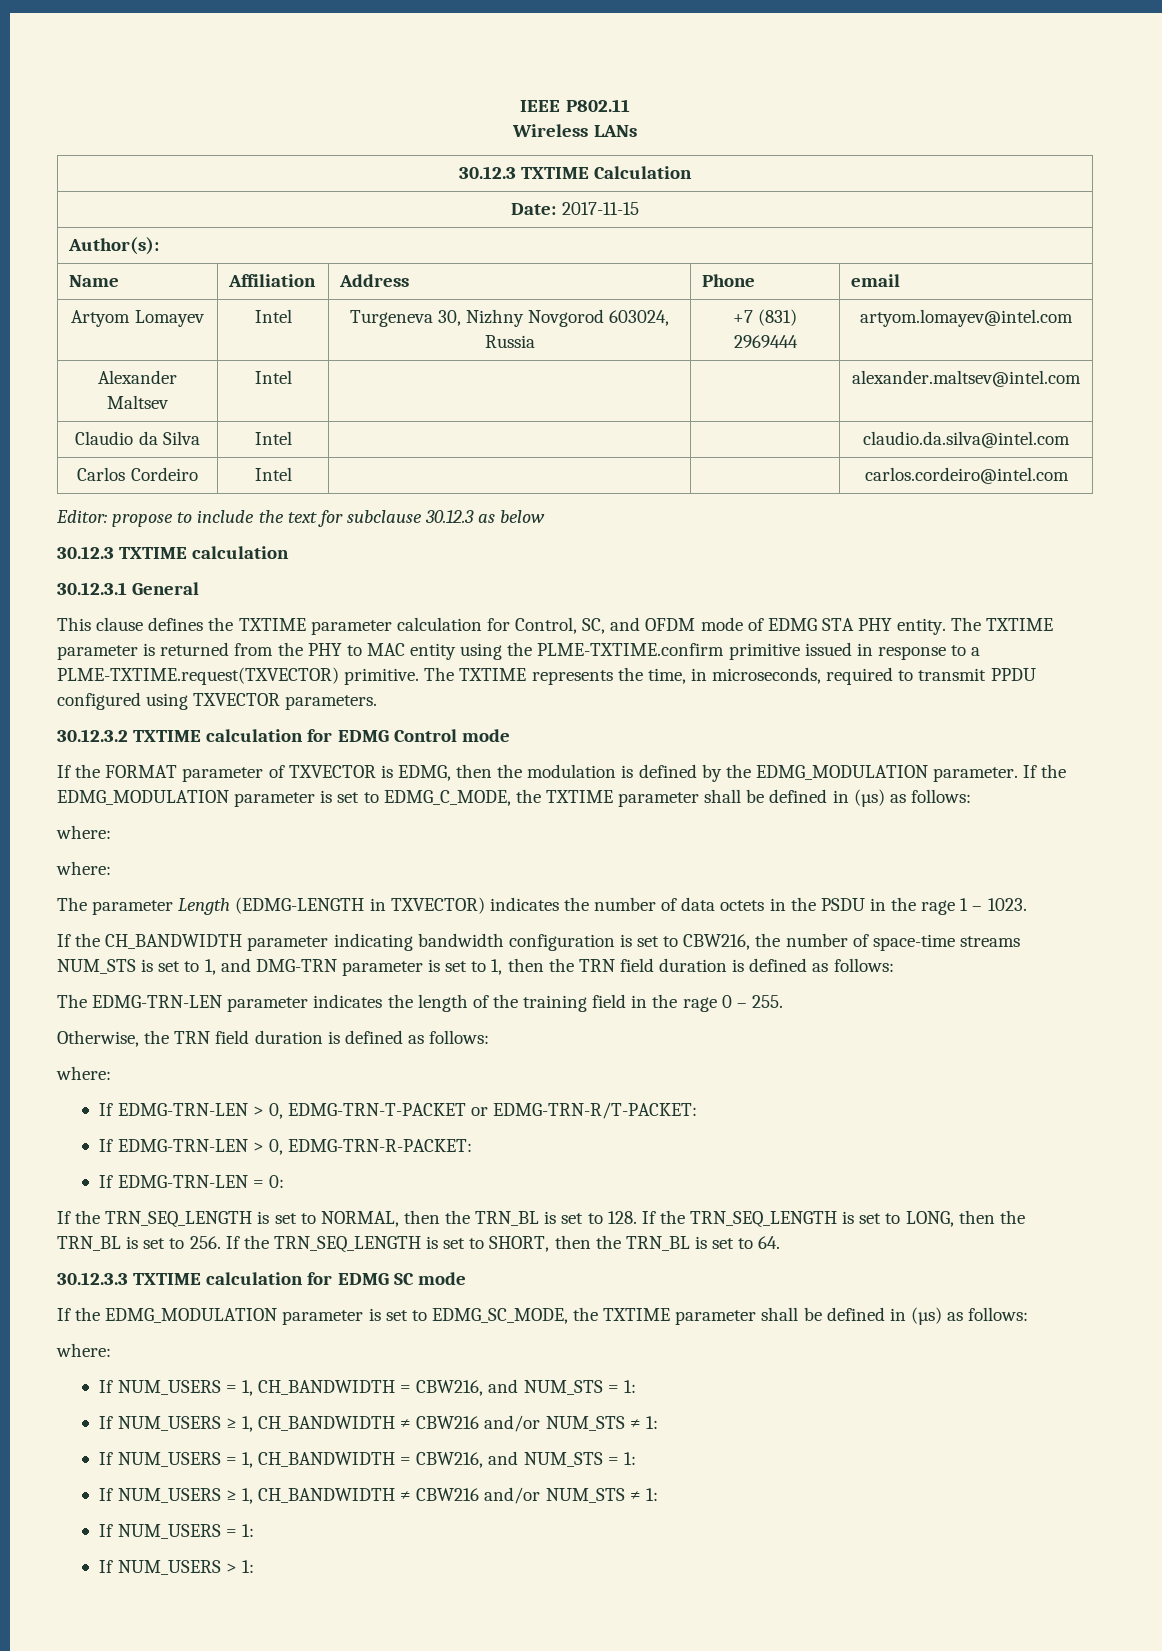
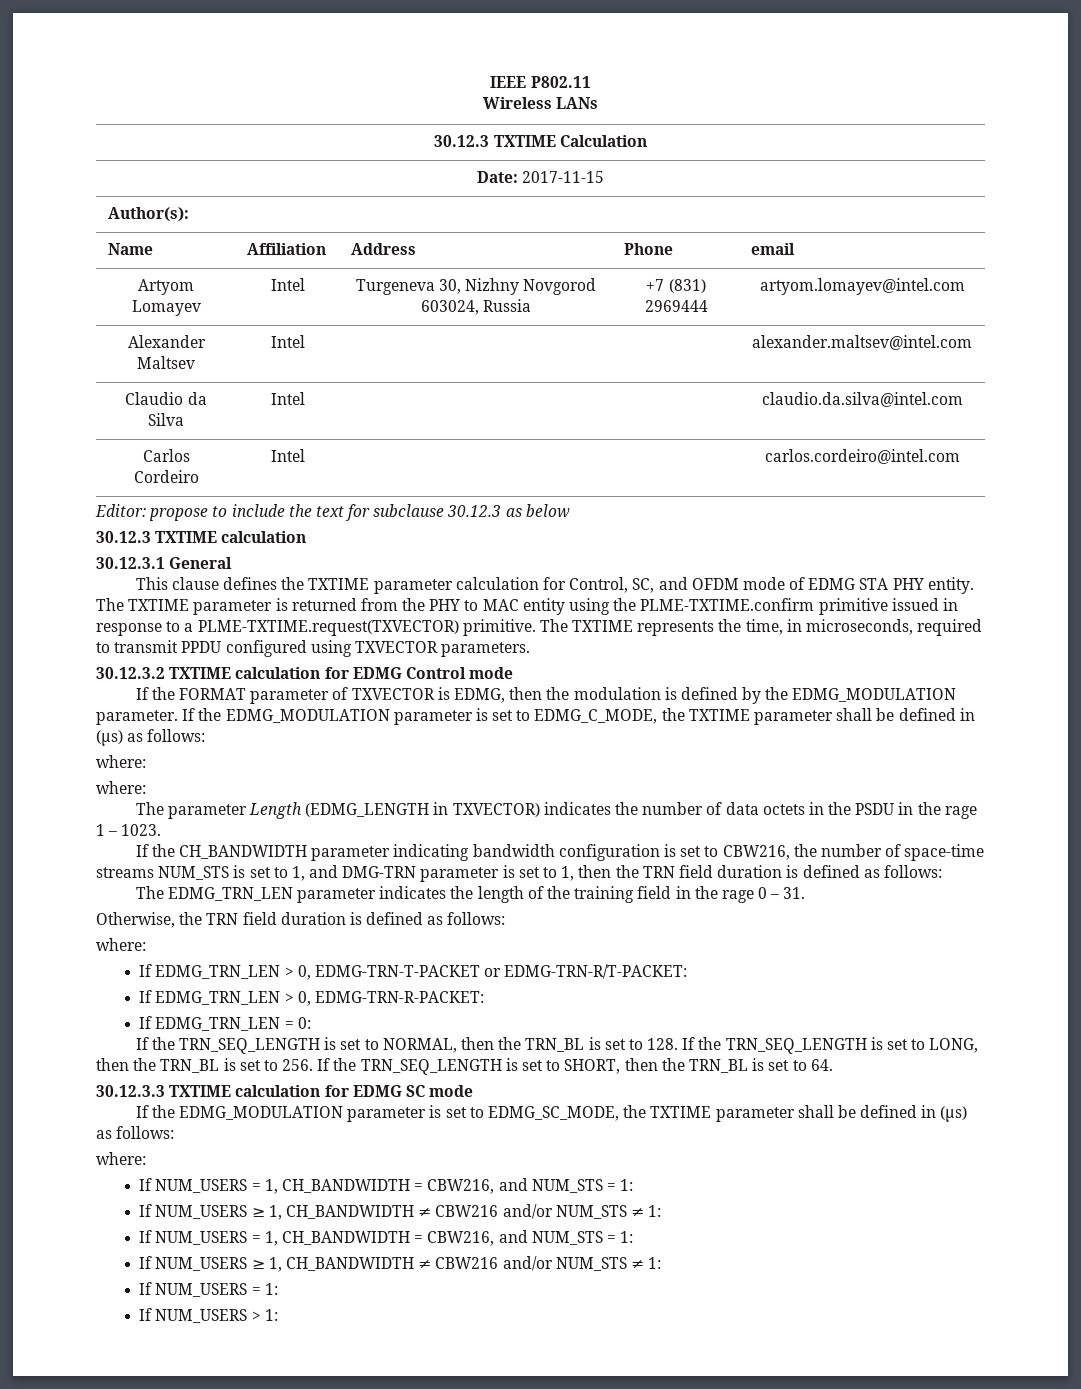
[235,897,365,914] (EDMG-LENGTH -> [305,803,430,817] (EDMG_LENGTH
[92,995,223,1008] EDMG-TRN-LEN -> [167,887,293,901] EDMG_TRN_LEN
[751,995,783,1008] 255. -> [783,887,806,899] 31.
[117,1103,248,1116] EDMG-TRN-LEN -> [155,965,281,979] EDMG_TRN_LEN
[117,1139,248,1152] EDMG-TRN-LEN -> [155,991,281,1005] EDMG_TRN_LEN
[117,1175,248,1188] EDMG-TRN-LEN -> [155,1017,281,1031] EDMG_TRN_LEN

